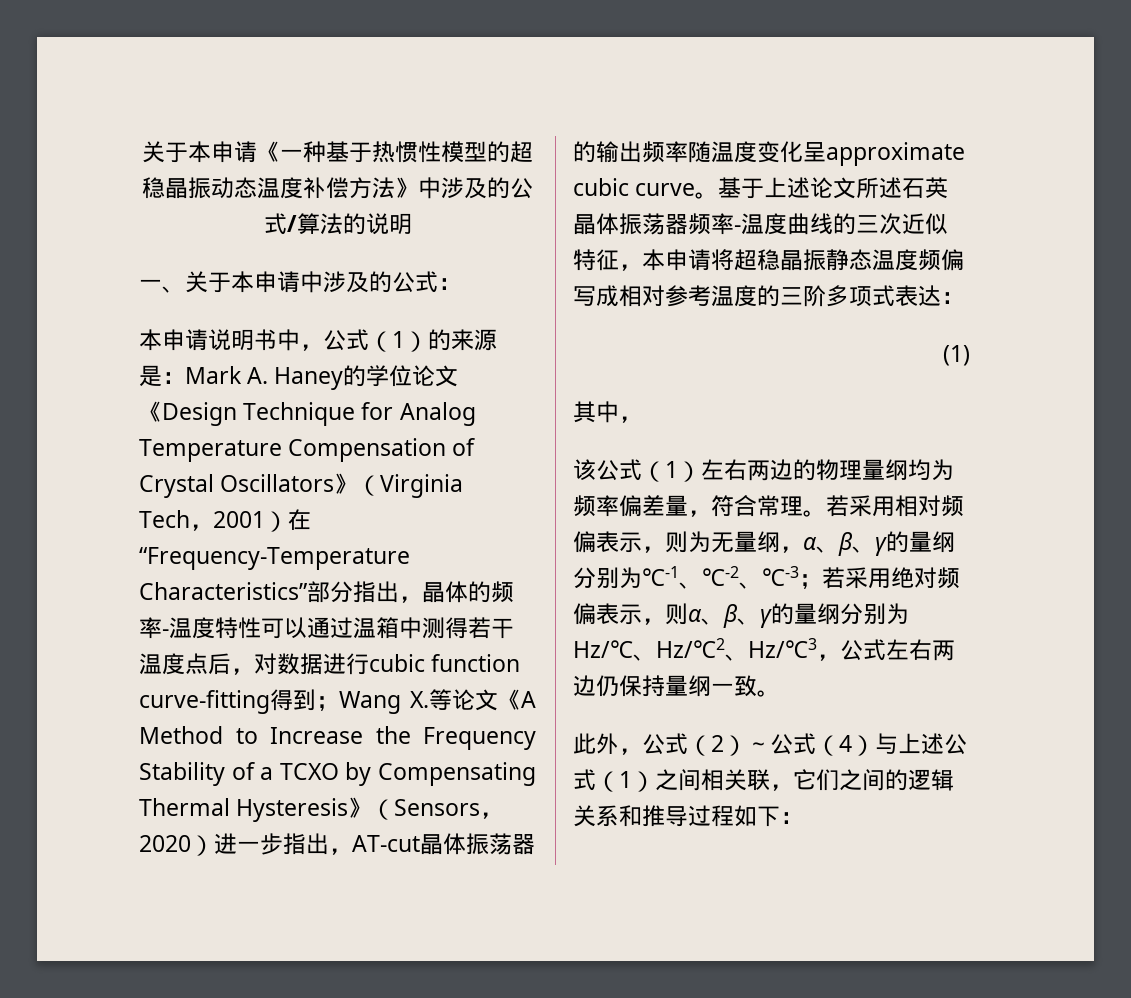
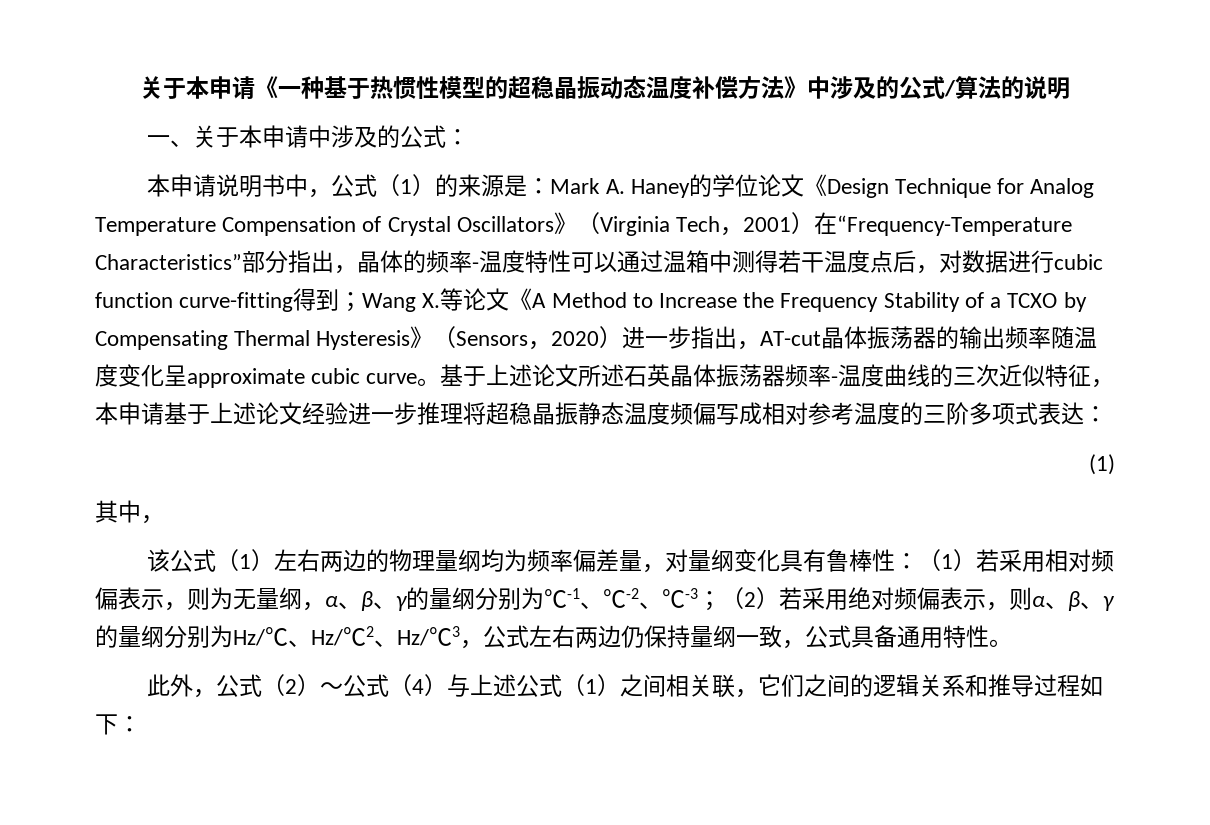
(711, 260) none -> [164,402,463,425] 基于上述论文经验进一步推理
[711,495,826,517] 符合常理。 -> [665,549,977,572] 对量纲变化具有鲁棒性：（1）
(822, 581) none -> [721,587,779,609] （2）
(757, 686) none -> [782,625,989,649] ，公式具备通用特性

